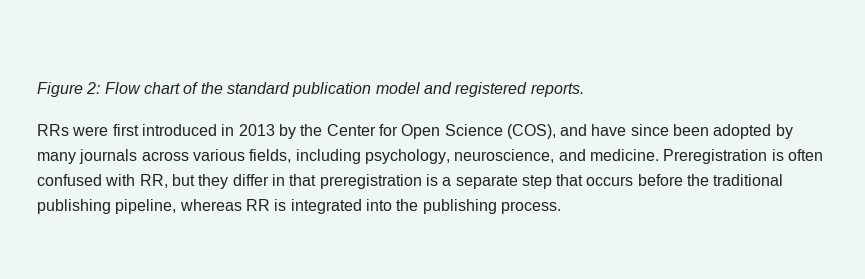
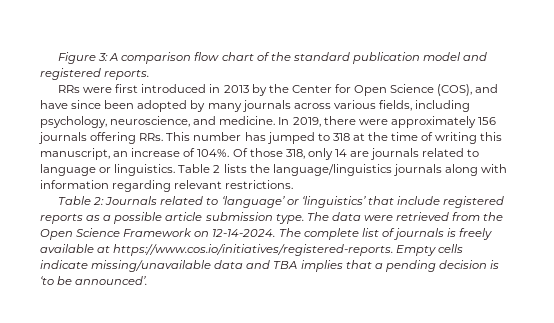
[86,82,141,94] 2: Flow -> [98,52,220,64] 3: A comparison flow
[663,149,823,164] [37,174,784,189] [37,199,561,214] Preregistration is often confused with RR, but they differ in that preregistration is a separate step that occurs before the traditional publishing pipeline, whereas RR is integrated into the publishing process. -> [278,116,496,128] [38,132,503,144] [40,148,480,160] [40,164,508,176] [40,180,294,192] [58,196,505,208] [40,212,504,224] [40,228,493,240] [40,244,464,256] [40,260,500,272] [40,276,148,285] In 2019, there were approximately 156 journals offering RRs. This number has jumped to 318 at the time of writing this manuscript, an increase of 104%. Of those 318, only 14 are journals related to language or linguistics. Table 2 lists the language/linguistics journals along with information regarding relevant restrictions. // Table 2: Journals related to ‘language’ or ‘linguistics’ that include registered reports as a possible article submission type. The data were retrieved from the Open Science Framework on 12-14-2024. The complete list of journals is freely available at https://www.cos.io/initiatives/registered-reports. Empty cells indicate missing/unavailable data and TBA implies that a pending decision is ‘to be announced’.

